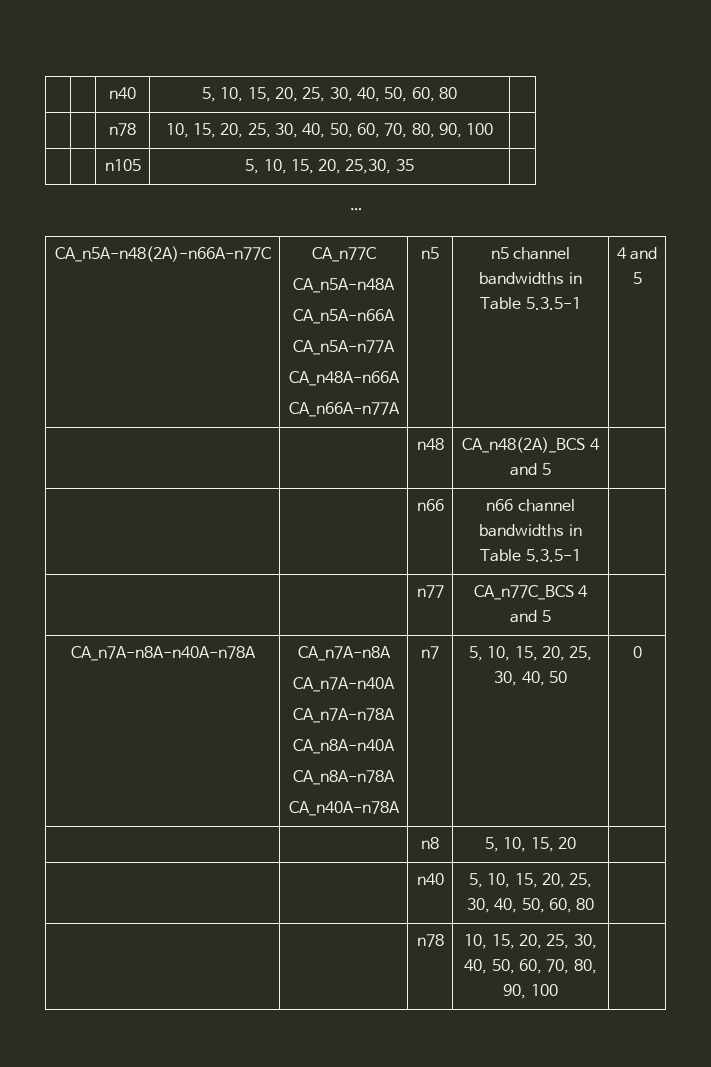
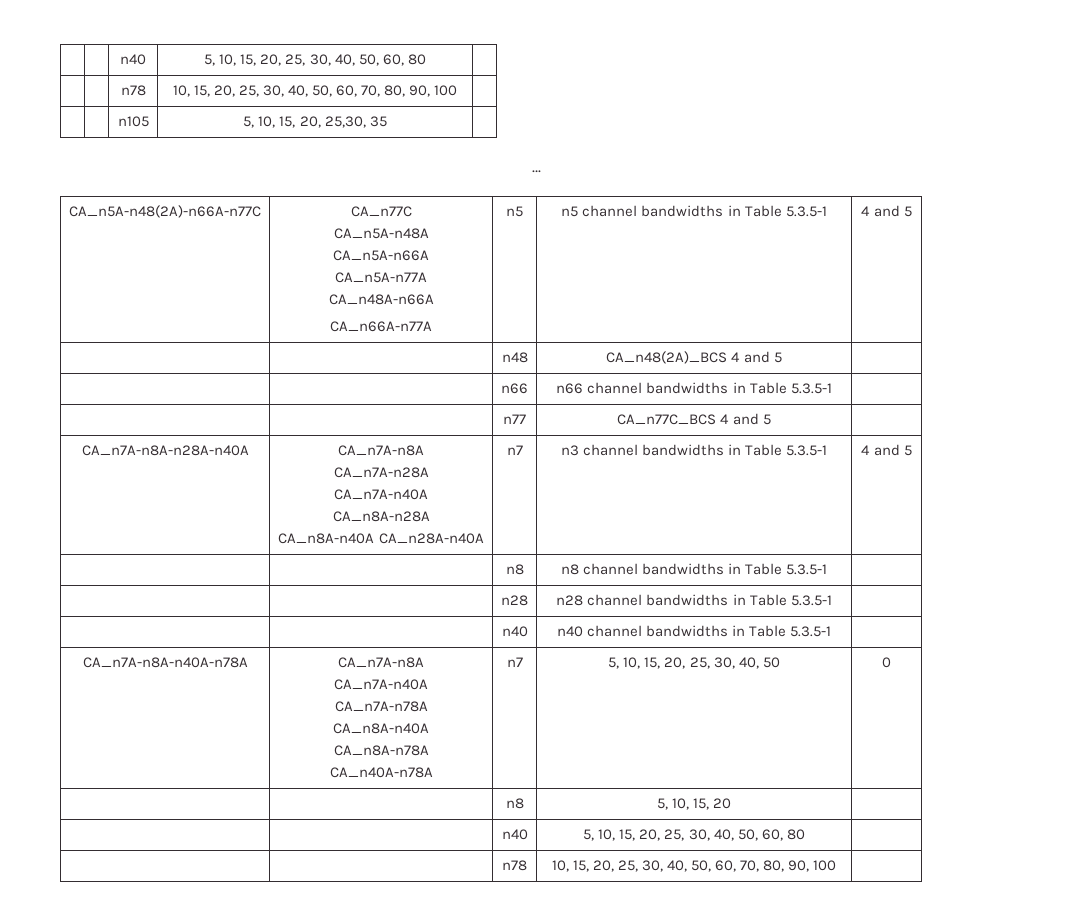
(551, 616) none -> [81,445,249,456] [338,445,424,456] [333,467,429,478] [334,489,428,500] [332,511,430,522] [278,533,484,544] [506,445,523,455] [560,444,828,456] [861,444,912,456] [505,564,524,575] [560,563,828,575] [501,595,528,606] [556,594,832,606] [501,626,528,637] [556,625,832,637] // CA_n7A-n8A-n28A-n40A | CA_n7A-n8A // CA_n7A-n28A // CA_n7A-n40A // CA_n8A-n28A // CA_n8A-n40A CA_n28A-n40A | n7 | n3 channel bandwidths in Table 5.3.5-1 | 4 and 5 // | | n8 | n8 channel bandwidths in Table 5.3.5-1 | // | | n28 | n28 channel bandwidths in Table 5.3.5-1 | // | | n40 | n40 channel bandwidths in Table 5.3.5-1 |

